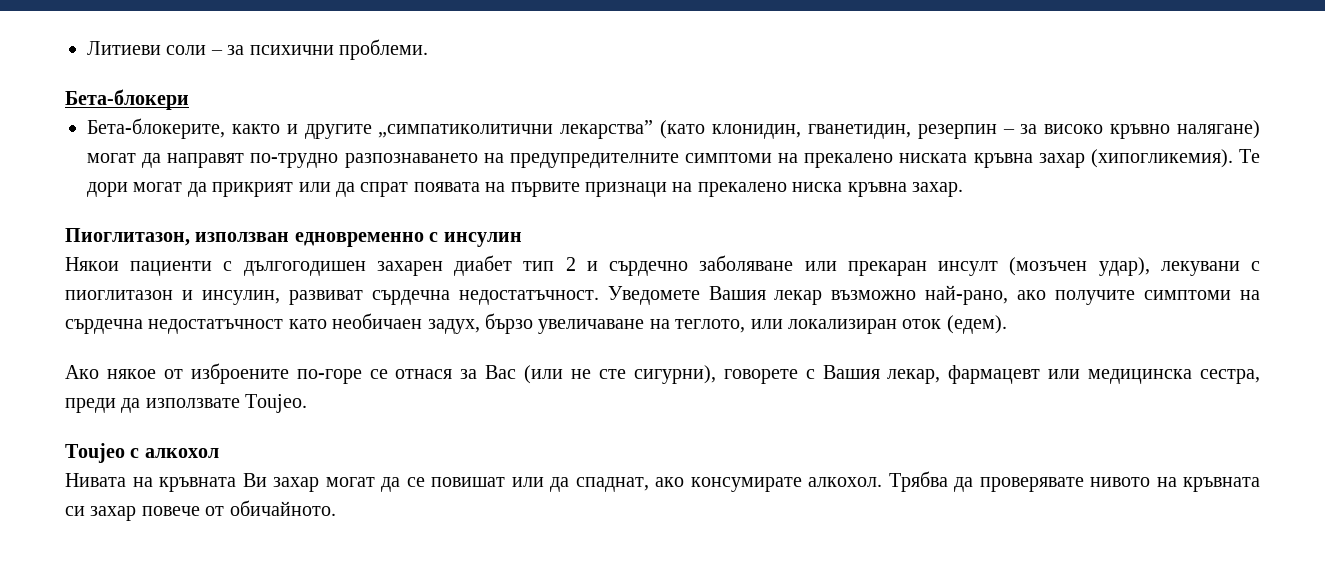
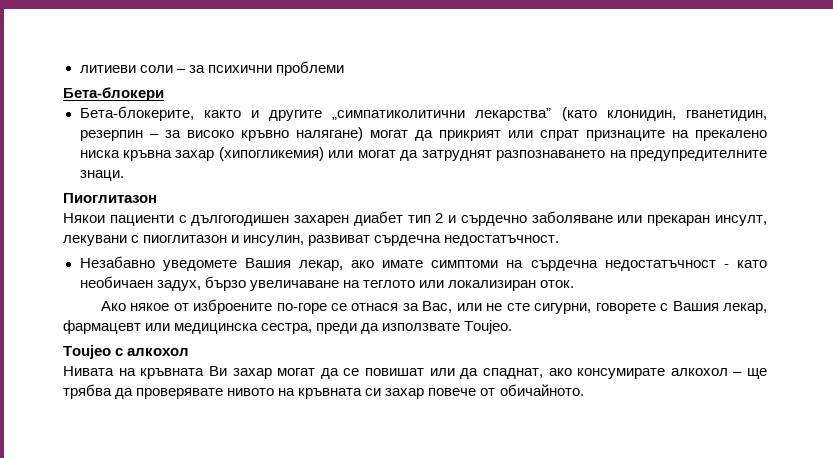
[87,41,161,55] Литиеви -> [79,65,136,73] литиеви
[339,39,428,60] проблеми. -> [275,61,344,76] проблеми
[167,149,1260,168] [87,182,963,197] [65,228,522,247] направят по-трудно разпознаването на предупредителните симптоми на прекалено ниската кръвна захар (хипогликемия). Те дори могат да прикрият или да спрат появата на първите признаци на прекалено ниска кръвна захар. // Пиоглитазон, използван едновременно с инсулин -> [438,130,768,141] [79,147,767,161] [79,170,124,181] [63,193,157,203] прикрият или спрат признаците на прекалено ниска кръвна захар (хипогликемия) или могат да затруднят разпознаването на предупредителните знаци. // Пиоглитазон
[938,257,1150,276] инсулт (мозъчен удар), -> [714,215,767,226] инсулт,
[607,285,1136,305] Уведомете Вашия лекар възможно най-рано, ако получите -> [79,256,424,271] // Незабавно уведомете Вашия лекар, ако имате
(284, 326) none -> [723,264,729,268] -
[675,319,746,333] теглото, -> [362,280,415,288] теглото
[902,315,1007,334] оток (едем). -> [539,280,574,288] оток.
[485,365,564,384] Вас (или -> [422,301,482,313] Вас, или
[633,365,716,384] сигурни), -> [534,303,592,314] сигурни,
[808,471,948,492] алкохол. Трябва -> [670,368,767,379] [63,384,112,399] алкохол – ще трябва

